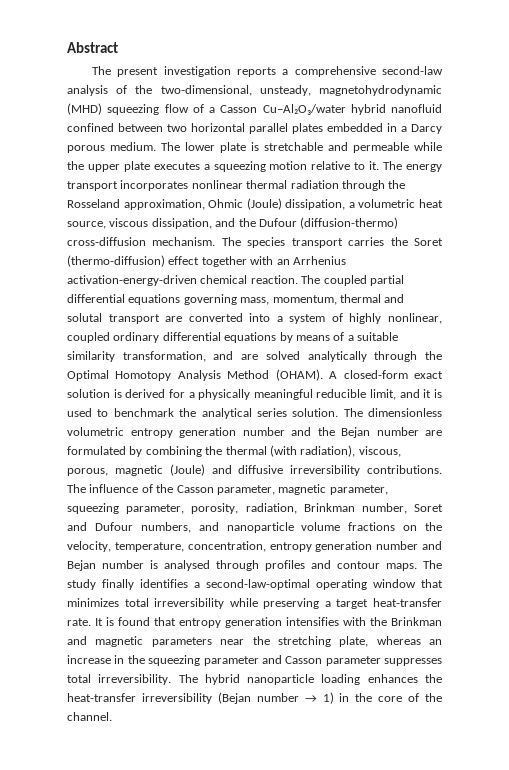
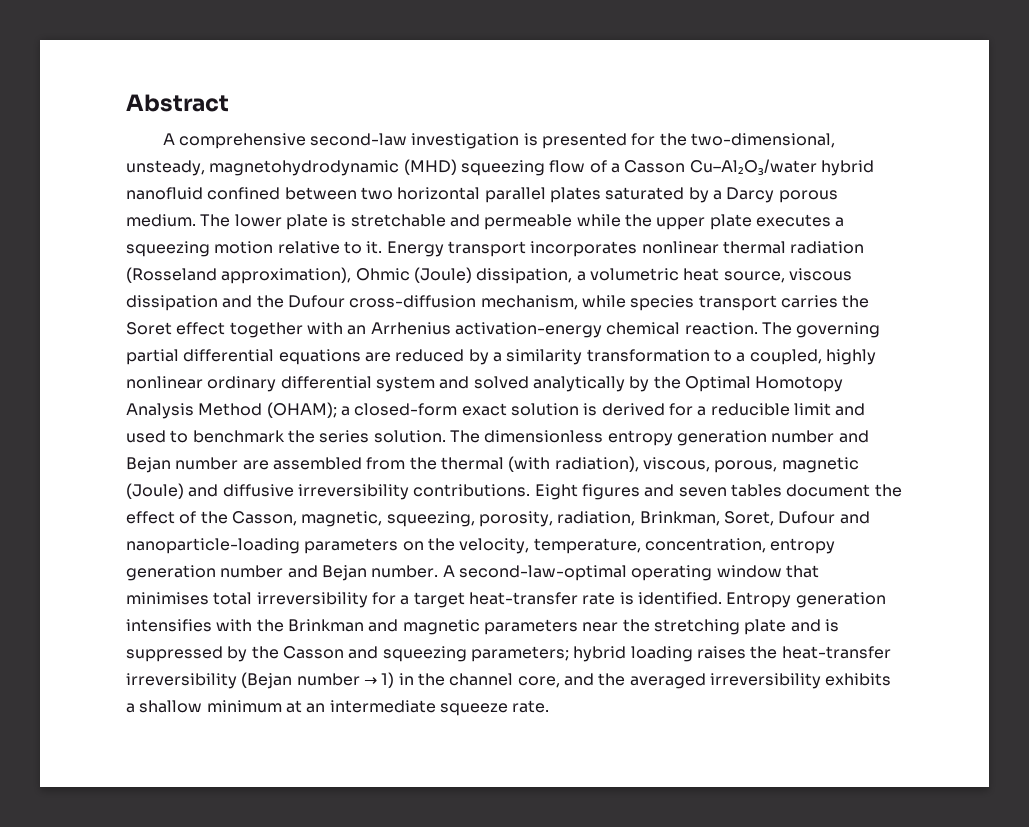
[91,66,443,77] [67,85,128,96] The present investigation reports a comprehensive second-law analysis of -> [162,133,656,149] A comprehensive second-law investigation is presented for
[327,123,397,132] embedded in -> [605,187,709,203] saturated by
[383,161,443,172] The energy -> [386,241,444,257] Energy
[341,180,406,191] [67,199,205,210] through the Rosseland approximation, -> [126,267,352,284] (Rosseland approximation),
[151,218,212,229] dissipation, -> [126,295,218,311] dissipation
[300,217,399,229] [67,237,241,246] (diffusion-thermo) cross-diffusion mechanism. The -> [349,295,626,310] cross-diffusion mechanism, while
[67,255,165,267] (thermo-diffusion) -> (172, 328) none
[67,275,197,286] activation-energy-driven -> [454,322,602,338] activation-energy
[323,275,367,286] coupled -> [796,322,881,338] governing
[183,294,405,305] [67,313,442,324] [67,332,398,343] [67,351,259,362] governing mass, momentum, thermal and solutal transport are converted into a system of highly nonlinear, coupled ordinary differential equations by means of a suitable similarity transformation, and are -> [364,349,876,365] [126,376,470,392] are reduced by a similarity transformation to a coupled, highly nonlinear ordinary differential system and
[374,351,418,362] through -> [629,376,650,392] by
[275,369,338,381] (OHAM). A -> [266,402,350,418] (OHAM); a
[198,389,442,400] physically meaningful reducible limit, and it is -> [710,403,866,416] reducible limit and
[201,408,252,419] analytical -> (315, 436) none
[67,427,335,438] volumetric entropy generation number and the -> [607,430,869,446] entropy generation number and
[67,446,202,457] formulated by combining -> [272,457,406,470] assembled from
[67,484,388,495] [67,503,443,514] [67,522,396,533] The influence of the Casson parameter, magnetic parameter, squeezing parameter, porosity, radiation, Brinkman number, Soret and Dufour numbers, and nanoparticle volume fractions -> [534,484,902,500] [126,511,870,527] [126,538,399,554] Eight figures and seven tables document the effect of the Casson, magnetic, squeezing, porosity, radiation, Brinkman, Soret, Dufour and nanoparticle-loading parameters
[102,560,442,571] [67,579,200,590] number is analysed through profiles and contour maps. The study finally identifies a -> [371,565,455,578] number. A
[67,598,119,607] minimizes -> [126,592,209,605] minimises
[229,598,320,609] while preserving -> [371,592,396,605] for
[67,617,221,628] rate. It is found that entropy -> [582,592,792,608] rate is identified. Entropy
[339,636,442,647] [67,655,442,666] [67,674,418,685] plate, whereas an increase in the squeezing parameter and Casson parameter suppresses total irreversibility. The hybrid nanoparticle loading enhances -> [744,619,839,635] [126,646,746,662] plate and is suppressed by the Casson and squeezing parameters; hybrid loading raises
[378,693,442,702] [67,712,112,721] core of the channel. -> [449,673,892,689] [126,700,550,716] channel core, and the averaged irreversibility exhibits a shallow minimum at an intermediate squeeze rate.

